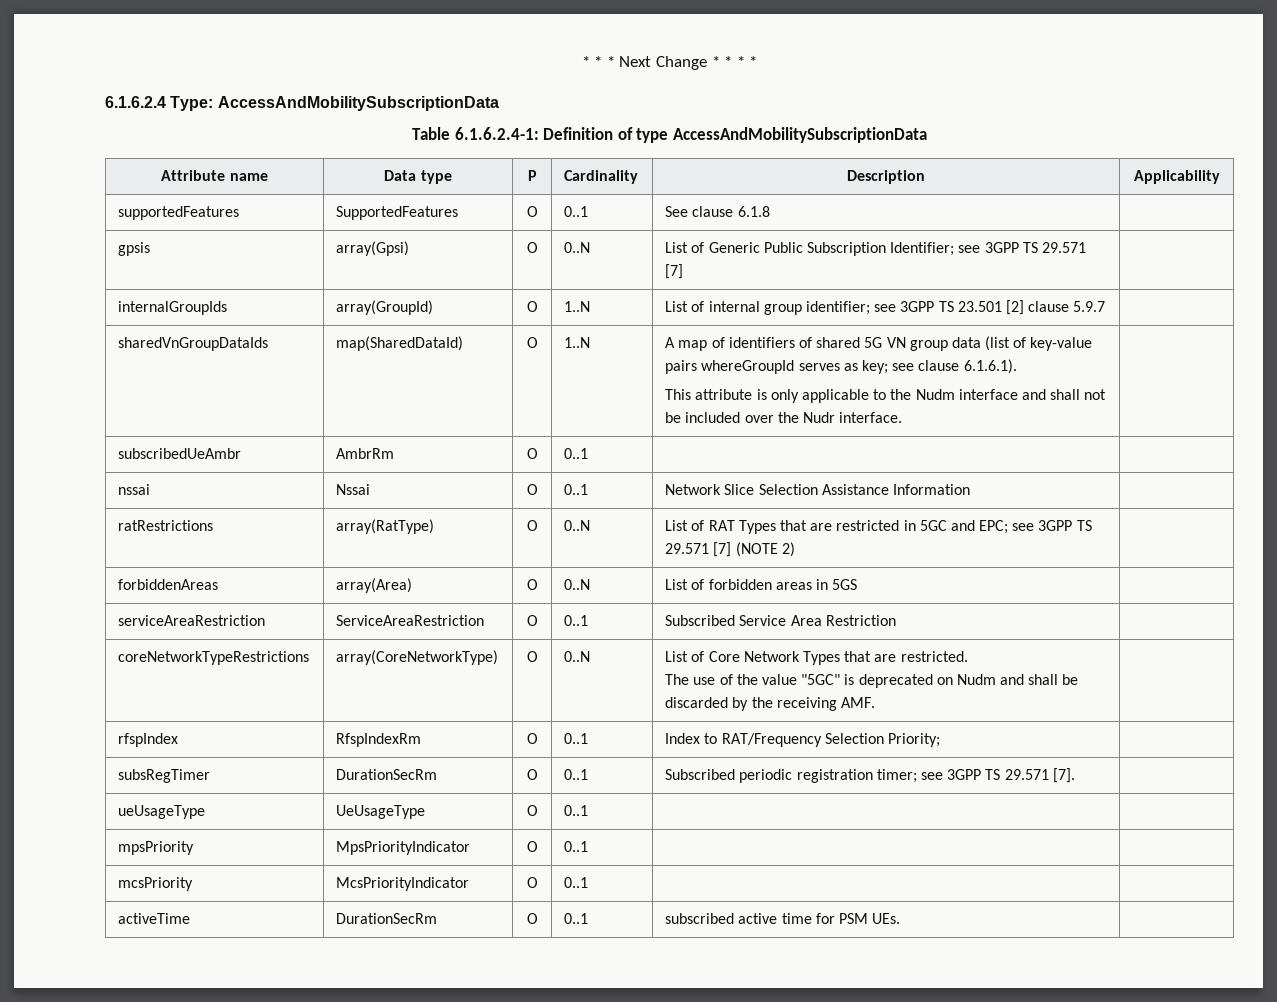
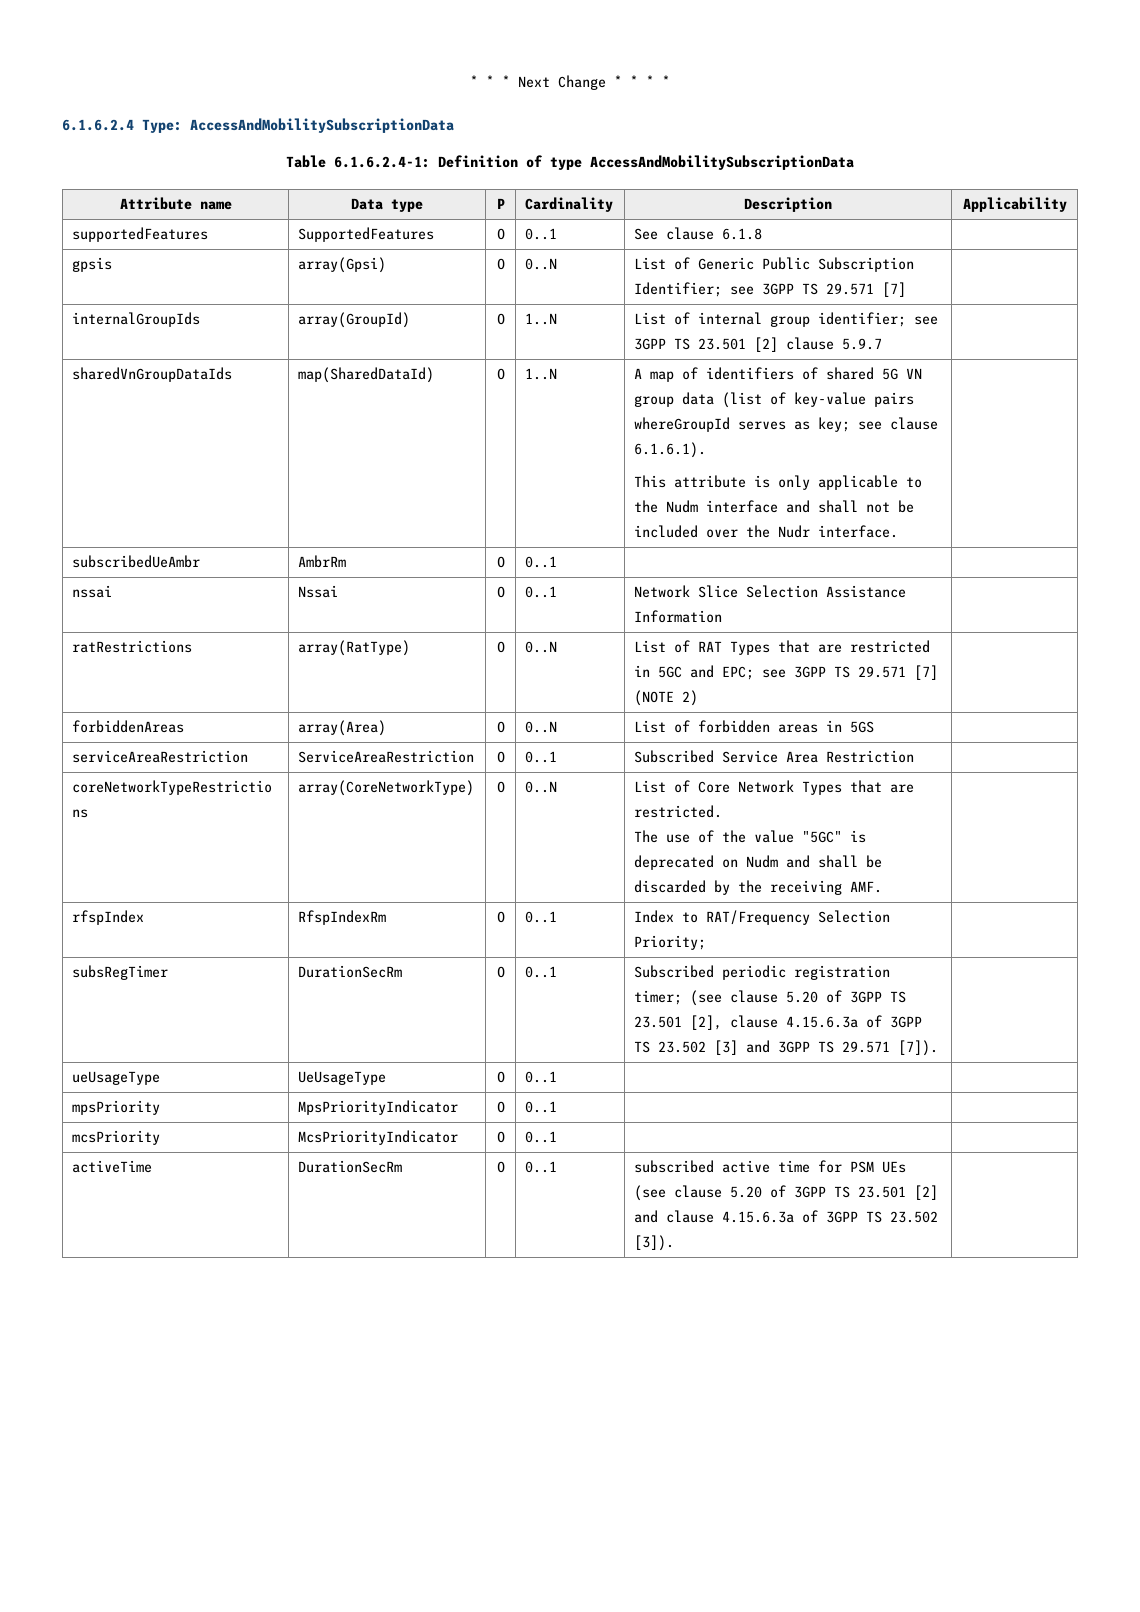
[920,768,1075,783] see 3GPP TS 29.571 [7]. -> [690,990,907,1006] [634,1015,923,1030] [634,1040,939,1056] (see clause 5.20 of 3GPP TS 23.501 [2], clause 4.15.6.3a of 3GPP TS 23.502 [3] and 3GPP TS 29.571 [7]).
[872,913,901,924] UEs. -> [882,1161,907,1173] [634,1185,939,1201] [634,1210,939,1223] [634,1235,675,1251] UEs (see clause 5.20 of 3GPP TS 23.501 [2] and clause 4.15.6.3a of 3GPP TS 23.502 [3]).

